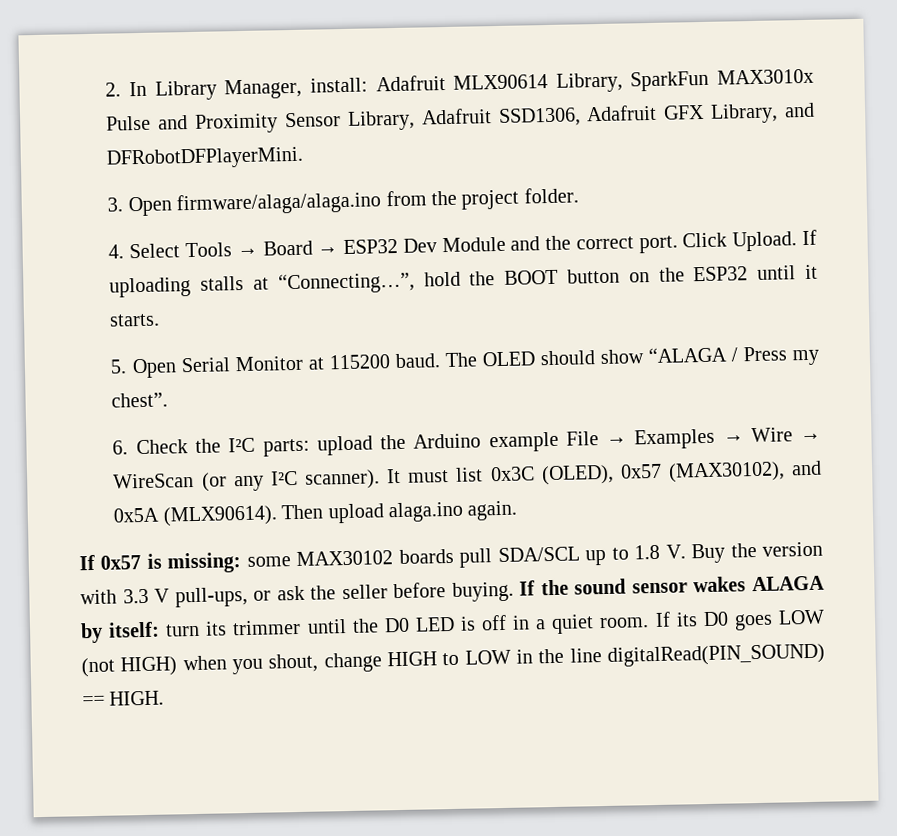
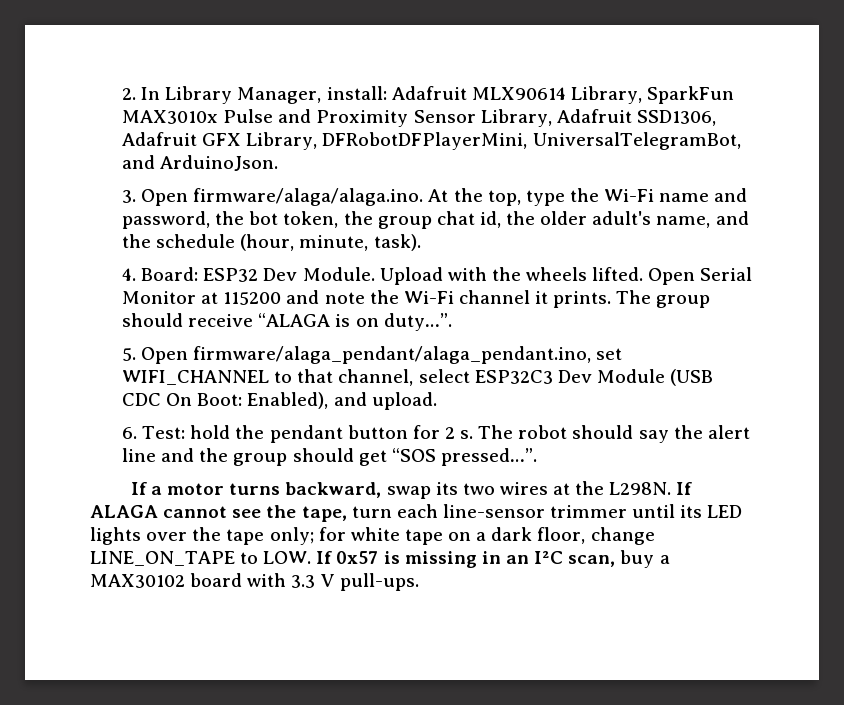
[784,102,815,118] [106,146,305,170] [107,187,579,217] [108,229,818,259] [109,264,819,298] [109,313,161,327] [110,359,128,374] and DFRobotDFPlayerMini. // 3. Open firmware/alaga/alaga.ino from the project folder. // 4. Select Tools → Board → ESP32 Dev Module and the correct port. Click Upload. If uploading stalls at “Connecting…”, hold the BOOT button on the ESP32 until it starts. // 5. -> [322,132,741,150] [122,155,279,171] [122,188,748,206] [122,211,749,229] [122,234,421,251] [122,267,644,285] DFRobotDFPlayerMini, UniversalTelegramBot, and ArduinoJson. // 3. Open firmware/alaga/alaga.ino. At the top, type the Wi-Fi name and password, the bot token, the group chat id, the older adult's name, and the schedule (hour, minute, task). // 4. Board: ESP32 Dev Module. Upload with the wheels lifted.
[394,346,820,369] [111,392,169,408] [112,427,822,457] [113,460,823,492] [113,500,519,527] [79,541,824,574] [80,575,825,608] [80,609,825,644] [81,643,825,678] [82,690,165,707] baud. The OLED should show “ALAGA / Press my chest”. // 6. Check the I²C parts: upload the Arduino example File → Examples → Wire → WireScan (or any I²C scanner). It must list 0x3C (OLED), 0x57 (MAX30102), and 0x5A (MLX90614). Then upload alaga.ino again. // If 0x57 is missing: some MAX30102 boards pull SDA/SCL up to 1.8 V. Buy the version with 3.3 V pull-ups, or ask the seller before buying. If the sound sensor wakes ALAGA by itself: turn its trimmer until the D0 LED is off in a quiet room. If its D0 goes LOW (not HIGH) when you shout, change HIGH to LOW in the line digitalRead(PIN_SOUND) == HIGH. -> [286,290,711,308] [122,313,452,331] [122,346,623,364] [122,369,714,386] [122,392,437,410] [122,425,750,443] [122,448,537,466] [130,481,693,499] [90,504,743,522] [90,527,655,545] [90,550,670,568] [90,573,419,591] and note the Wi-Fi channel it prints. The group should receive “ALAGA is on duty…”. // 5. Open firmware/alaga_pendant/alaga_pendant.ino, set WIFI_CHANNEL to that channel, select ESP32C3 Dev Module (USB CDC On Boot: Enabled), and upload. // 6. Test: hold the pendant button for 2 s. The robot should say the alert line and the group should get “SOS pressed…”. // If a motor turns backward, swap its two wires at the L298N. If ALAGA cannot see the tape, turn each line-sensor trimmer until its LED lights over the tape only; for white tape on a dark floor, change LINE_ON_TAPE to LOW. If 0x57 is missing in an I²C scan, buy a MAX30102 board with 3.3 V pull-ups.

